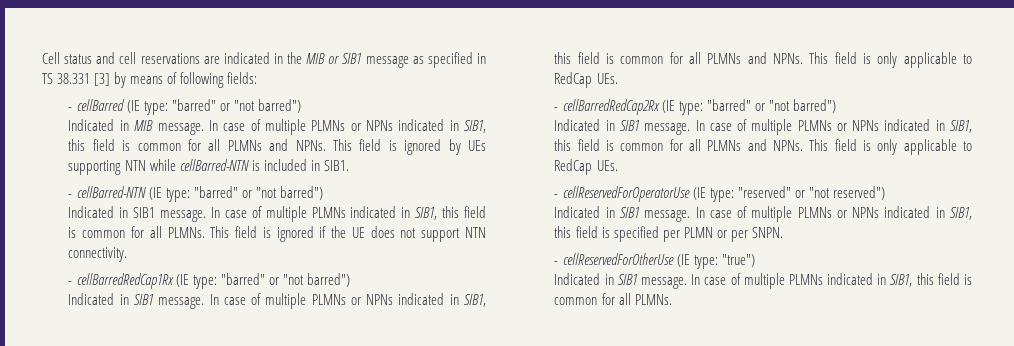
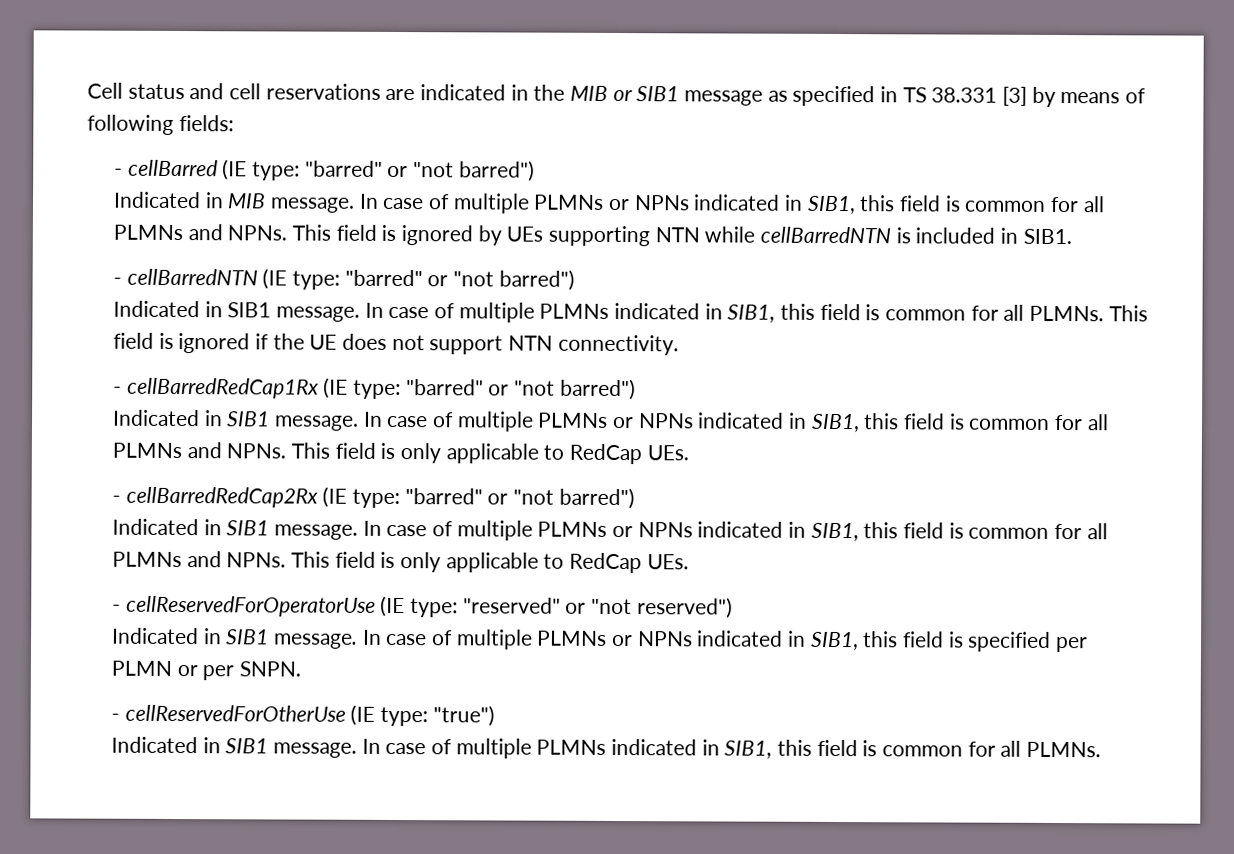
[179,159,249,171] cellBarred-NTN -> [760,226,892,244] cellBarredNTN
[76,186,146,198] cellBarred-NTN -> [126,268,258,286] cellBarredNTN

